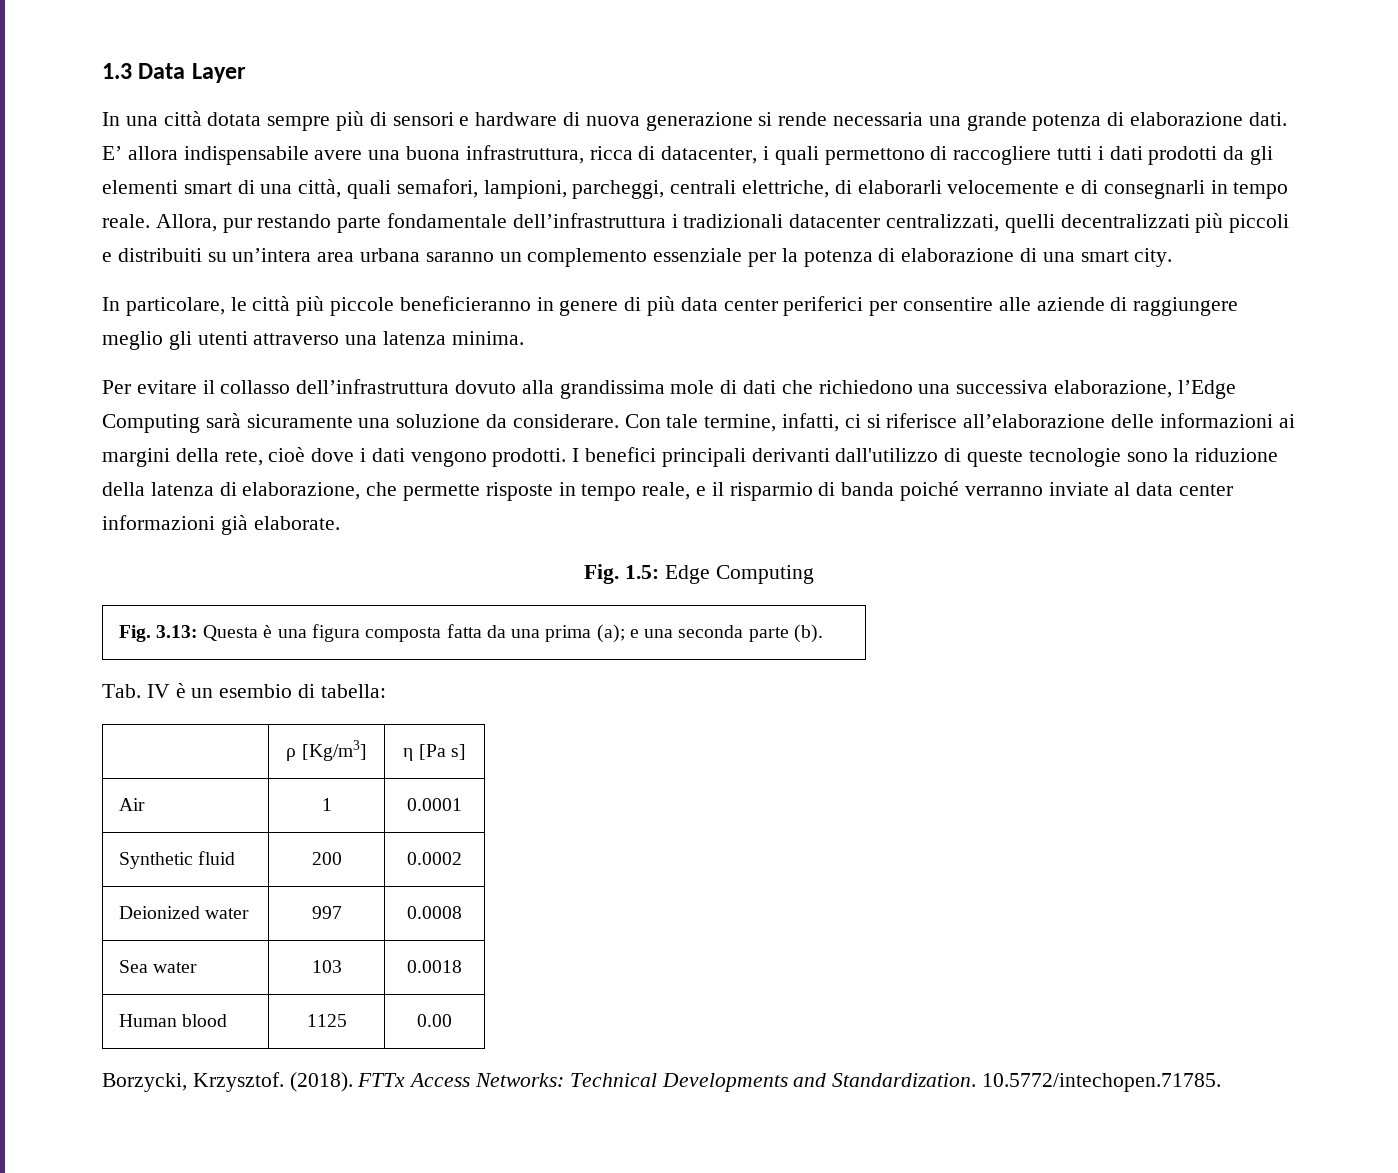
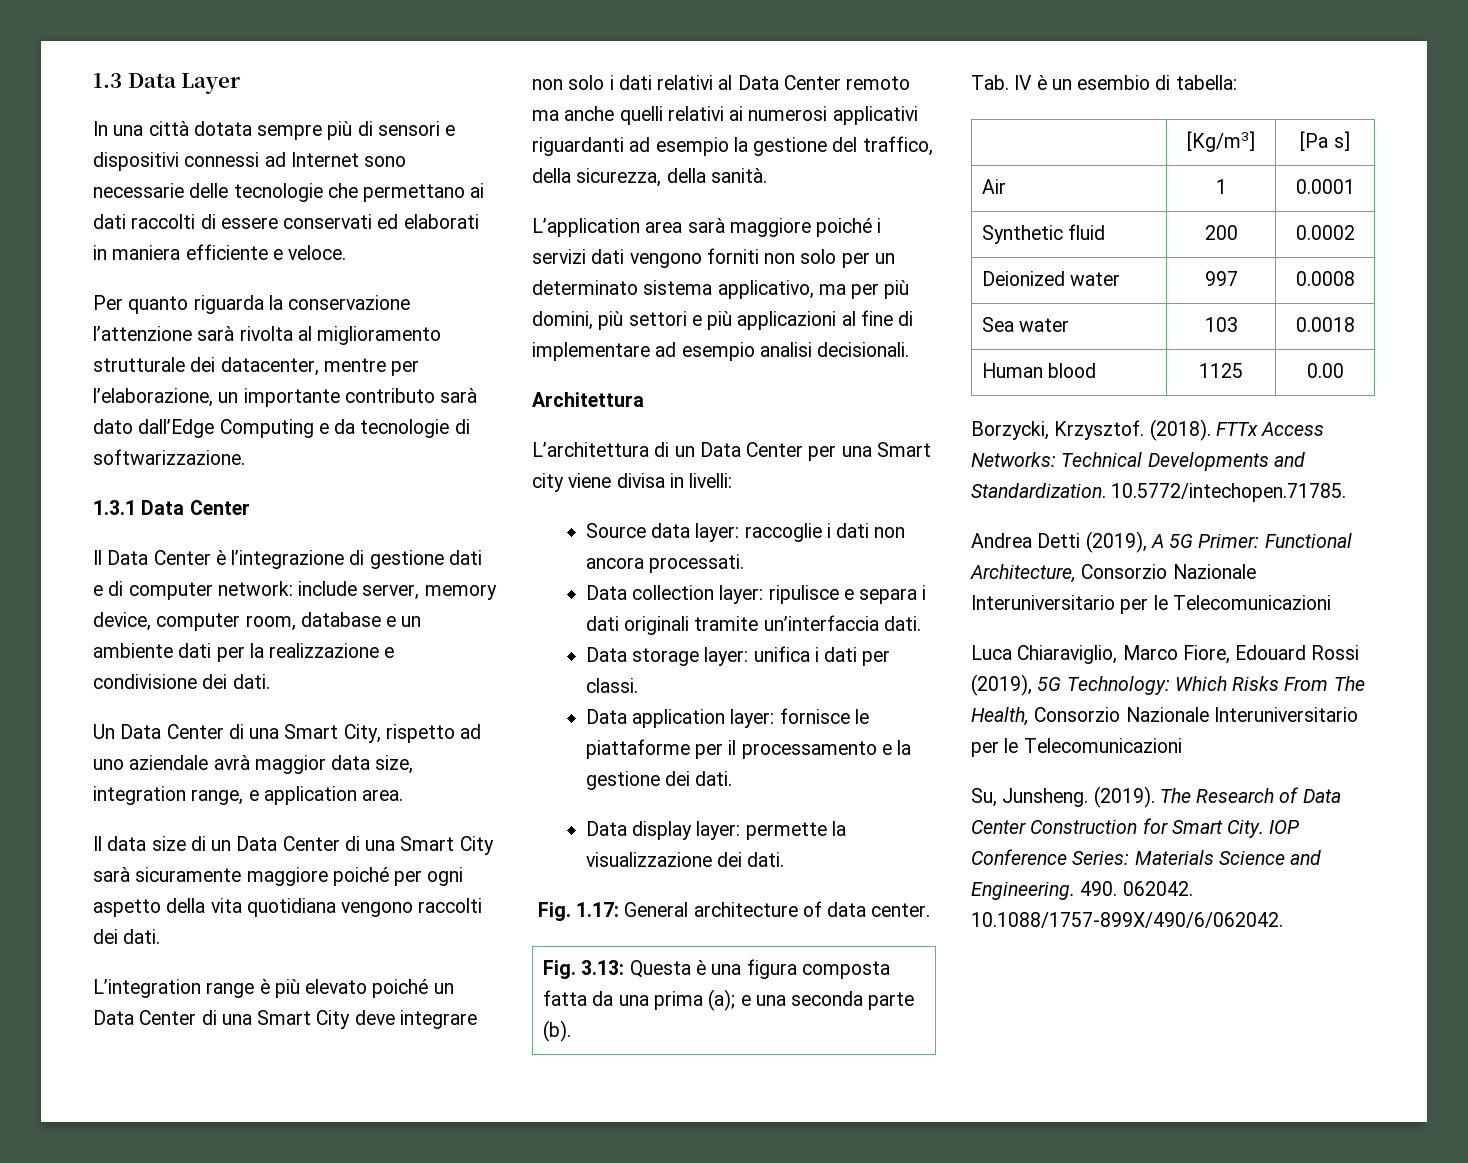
[475,112,1287,131] [102,145,1274,165] [102,179,1289,199] [102,213,1290,233] [102,248,1173,267] [102,296,1239,316] [102,331,524,350] [102,379,1236,399] [102,413,1295,433] [102,447,1279,467] [102,481,1234,501] [102,515,340,535] [584,564,814,584] hardware di nuova generazione si rende necessaria una grande potenza di elaborazione dati. E’ allora indispensabile avere una buona infrastruttura, ricca di datacenter, i quali permettono di raccogliere tutti i dati prodotti da gli elementi smart di una città, quali semafori, lampioni, parcheggi, centrali elettriche, di elaborarli velocemente e di consegnarli in tempo reale. Allora, pur restando parte fondamentale dell’infrastruttura i tradizionali datacenter centralizzati, quelli decentralizzati più piccoli e distribuiti su un’intera area urbana saranno un complemento essenziale per la potenza di elaborazione di una smart city. // In particolare, le città più piccole beneficieranno in genere di più data center periferici per consentire alle aziende di raggiungere meglio gli utenti attraverso una latenza minima. // Per evitare il collasso dell’infrastruttura dovuto alla grandissima mole di dati che richiedono una successiva elaborazione, l’Edge Computing sarà sicuramente una soluzione da considerare. Con tale termine, infatti, ci si riferisce all’elaborazione delle informazioni ai margini della rete, cioè dove i dati vengono prodotti. I benefici principali derivanti dall'utilizzo di queste tecnologie sono la riduzione della latenza di elaborazione, che permette risposte in tempo reale, e il risparmio di banda poiché verranno inviate al data center informazioni già elaborate. // Fig. 1.5: Edge Computing -> [93,152,407,171] [93,183,485,202] [93,214,479,229] [93,244,347,260] [93,295,411,314] [93,326,442,345] [93,357,420,376] [93,388,478,407] [93,419,470,438] [93,449,245,465] [93,500,250,515] [93,550,482,569] [93,581,497,600] [93,612,422,631] [93,643,395,662] [93,674,270,689] [93,724,482,743] [93,755,414,774] [93,786,404,805] [93,836,494,855] [93,867,464,886] [93,898,483,917] [93,929,161,944] [93,979,454,998] [93,1010,477,1029] [532,75,911,90] [532,106,918,125] [532,136,933,156] [532,168,767,187] [532,218,882,237] [532,248,895,268] [532,280,910,299] [532,310,914,330] [532,342,910,361] [532,392,644,407] [532,442,931,461] [532,473,733,492] [585,523,906,542] [585,554,745,573] [585,585,927,604] [585,615,921,635] [585,646,891,666] [585,678,638,693] [585,708,869,728] [585,739,912,759] [585,771,733,790] [585,821,846,840] [585,852,785,867] [537,901,931,921] dispositivi connessi ad Internet sono necessarie delle tecnologie che permettano ai dati raccolti di essere conservati ed elaborati in maniera efficiente e veloce. // Per quanto riguarda la conservazione l’attenzione sarà rivolta al miglioramento strutturale dei datacenter, mentre per l’elaborazione, un importante contributo sarà dato dall’Edge Computing e da tecnologie di softwarizzazione. // 1.3.1 Data Center // Il Data Center è l’integrazione di gestione dati e di computer network: include server, memory device, computer room, database e un ambiente dati per la realizzazione e condivisione dei dati. // Un Data Center di una Smart City, rispetto ad uno aziendale avrà maggior data size, integration range, e application area. // Il data size di un Data Center di una Smart City sarà sicuramente maggiore poiché per ogni aspetto della vita quotidiana vengono raccolti dei dati. // L’integration range è più elevato poiché un Data Center di una Smart City deve integrare non solo i dati relativi al Data Center remoto ma anche quelli relativi ai numerosi applicativi riguardanti ad esempio la gestione del traffico, della sicurezza, della sanità. // L’application area sarà maggiore poiché i servizi dati vengono forniti non solo per un determinato sistema applicativo, ma per più domini, più settori e più applicazioni al fine di implementare ad esempio analisi decisionali. // Architettura // L’architettura di un Data Center per una Smart city viene divisa in livelli: // Source data layer: raccoglie i dati non ancora processati. // Data collection layer: ripulisce e separa i dati originali tramite un’interfaccia dati. // Data storage layer: unifica i dati per classi. // Data application layer: fornisce le piattaforme per il processamento e la gestione dei dati. // Data display layer: permette la visualizzazione dei dati. // Fig. 1.17: General architecture of data center.
[286,748,297,761] ρ -> (1237, 82) none
[403,748,414,761] η -> (1255, 141) none
(1222, 1082) none -> [971,531,1352,553] [970,564,1256,583] [971,595,1331,614] [971,645,1360,664] [971,674,1365,696] [971,707,1358,726] [971,738,1182,757] [971,786,1341,808] [971,818,1301,838] [971,849,1322,865] [971,881,1193,900] [971,912,1283,928] // Andrea Detti (2019), A 5G Primer: Functional Architecture, Consorzio Nazionale Interuniversitario per le Telecomunicazioni // Luca Chiaraviglio, Marco Fiore, Edouard Rossi (2019), 5G Technology: Which Risks From The Health, Consorzio Nazionale Interuniversitario per le Telecomunicazioni // Su, Junsheng. (2019). The Research of Data Center Construction for Smart City. IOP Conference Series: Materials Science and Engineering. 490. 062042. 10.1088/1757-899X/490/6/062042.

